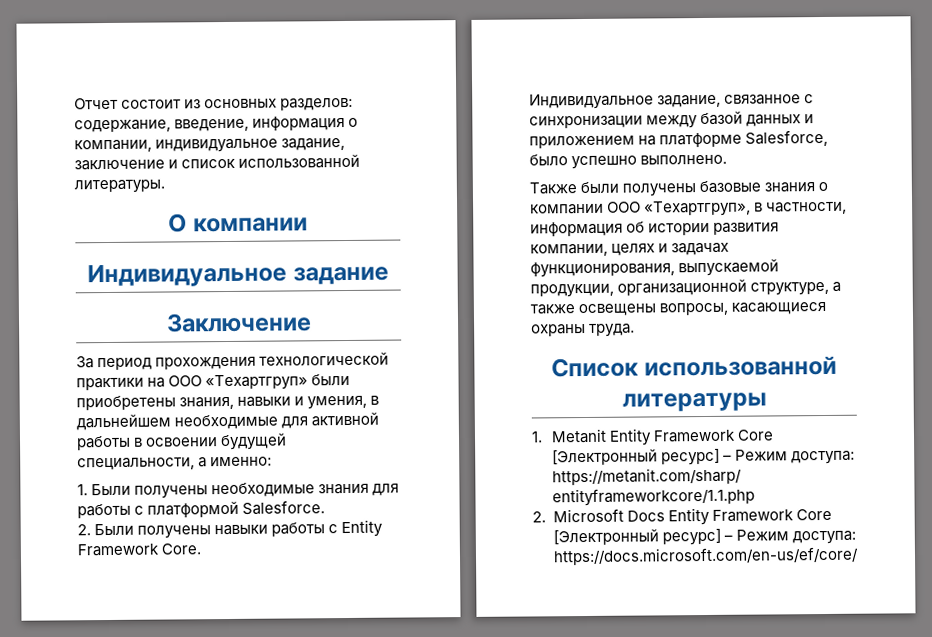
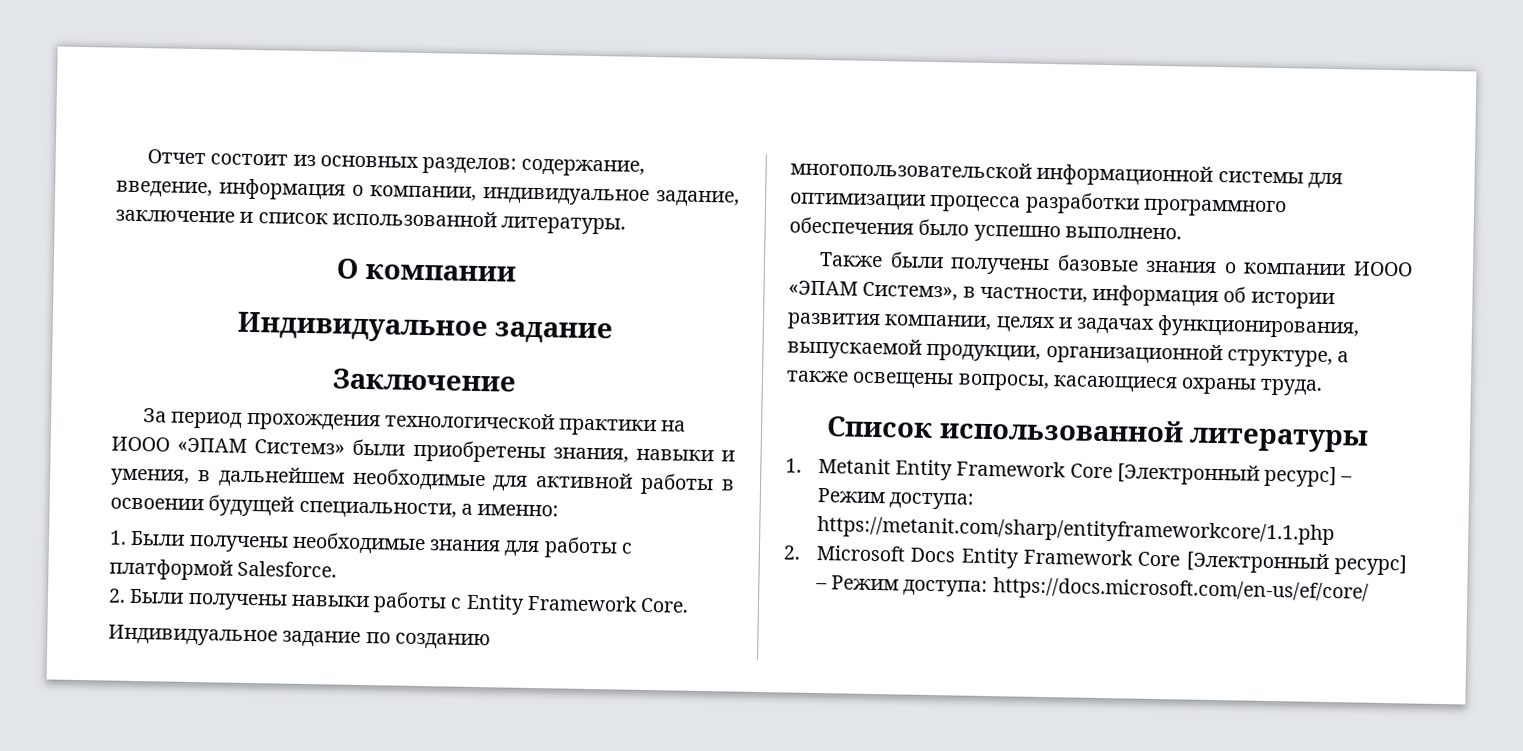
[168,374,309,391] ООО «Техартгруп» -> [111,436,346,455] ИООО «ЭПАМ Системз»
[657,94,815,108] [529,110,815,129] [529,129,829,149] задание, связанное с синхронизации между базой данных и приложением на платформе Salesforce, -> [282,630,491,650] [790,159,1343,189] [789,191,1287,218] [789,216,914,235] задание по созданию многопользовательской информационной системы для оптимизации процесса разработки программного обеспечения
[607,200,752,217] ООО «Техартгруп», -> [1353,261,1413,277] [788,280,959,301] ИООО «ЭПАМ Системз»,

